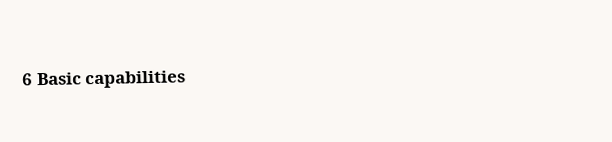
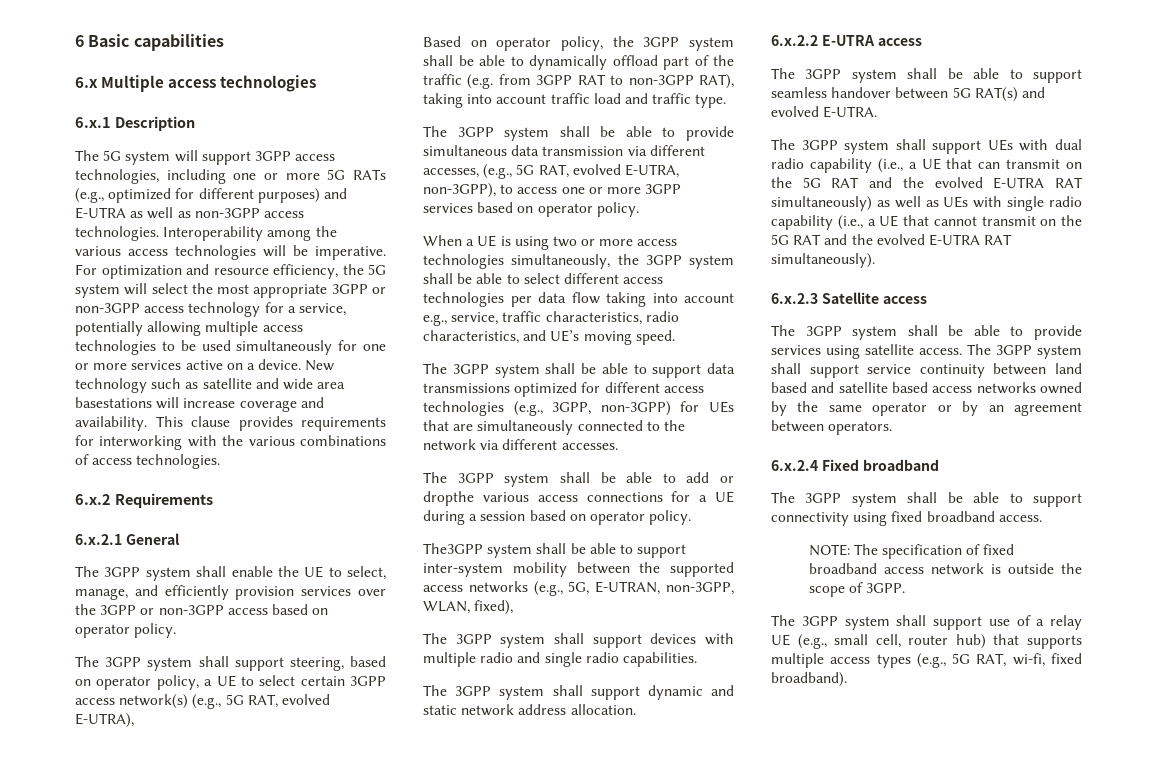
(187, 79) none -> [75,75,317,92] [75,116,195,131] [75,150,336,165] [75,169,386,184] [75,188,347,203] [75,207,304,219] [75,226,337,241] [75,245,386,260] [75,264,386,279] [75,283,386,298] [75,302,346,317] [75,321,303,336] [75,340,386,355] [75,359,335,371] [75,378,346,393] [75,397,324,412] [75,416,386,431] [75,435,386,450] [75,454,221,469] [75,493,213,508] [75,533,180,545] [75,566,386,581] [75,585,387,600] [75,604,329,615] [75,623,177,638] [75,656,386,671] [75,675,386,690] [75,694,330,709] [75,713,134,728] [423,36,734,51] [423,55,734,70] [423,74,734,89] [423,93,727,108] [423,126,734,141] [423,145,705,156] [423,164,679,179] [423,183,682,198] [423,202,639,217] [423,235,678,250] [423,254,734,269] [423,273,664,284] [423,292,734,307] [423,311,679,326] [423,330,675,345] [423,363,735,378] [423,382,704,397] [423,401,734,416] [423,420,685,435] [423,439,618,451] [423,472,734,487] [423,491,734,506] [423,510,692,525] [423,543,687,558] [423,562,734,577] [423,581,734,596] [423,600,514,615] [423,633,734,648] [423,652,697,667] [423,685,734,700] [423,704,636,716] [771,35,922,46] [771,68,1082,83] [771,87,1045,102] [771,106,878,118] [771,139,1082,154] [771,158,1082,173] [771,177,1083,189] [771,196,1082,211] [771,215,1082,230] [771,234,1013,246] [771,253,875,268] [771,292,927,304] [771,325,1082,340] [771,344,1082,359] [771,363,1082,378] [771,382,1082,394] [771,401,1082,416] [771,420,893,435] [771,459,939,471] [771,492,1082,507] [771,511,1042,526] [808,544,1015,559] [808,563,1082,575] [808,582,906,597] [771,615,1082,630] [771,634,1082,649] [771,653,1082,668] [771,672,847,687] // 6.x Multiple access technologies // 6.x.1 Description // The 5G system will support 3GPP access technologies, including one or more 5G RATs (e.g., optimized for different purposes) and E-UTRA as well as non-3GPP access technologies. Interoperability among the various access technologies will be imperative. For optimization and resource efficiency, the 5G system will select the most appropriate 3GPP or non-3GPP access technology for a service, potentially allowing multiple access technologies to be used simultaneously for one or more services active on a device. New technology such as satellite and wide area basestations will increase coverage and availability. This clause provides requirements for interworking with the various combinations of access technologies. // 6.x.2 Requirements // 6.x.2.1 General // The 3GPP system shall enable the UE to select, manage, and efficiently provision services over the 3GPP or non-3GPP access based on operator policy. // The 3GPP system shall support steering, based on operator policy, a UE to select certain 3GPP access network(s) (e.g., 5G RAT, evolved E-UTRA), // Based on operator policy, the 3GPP system shall be able to dynamically offload part of the traffic (e.g. from 3GPP RAT to non-3GPP RAT), taking into account traffic load and traffic type. // The 3GPP system shall be able to provide simultaneous data transmission via different accesses, (e.g., 5G RAT, evolved E-UTRA, non-3GPP), to access one or more 3GPP services based on operator policy. // When a UE is using two or more access technologies simultaneously, the 3GPP system shall be able to select different access technologies per data flow taking into account e.g., service, traffic characteristics, radio characteristics, and UE’s moving speed. // The 3GPP system shall be able to support data transmissions optimized for different access technologies (e.g., 3GPP, non-3GPP) for UEs that are simultaneously connected to the network via different accesses. // The 3GPP system shall be able to add or dropthe various access connections for a UE during a session based on operator policy. // The3GPP system shall be able to support inter-system mobility between the supported access networks (e.g., 5G, E-UTRAN, non-3GPP, WLAN, fixed), // The 3GPP system shall support devices with multiple radio and single radio capabilities. // The 3GPP system shall support dynamic and static network address allocation. // 6.x.2.2 E-UTRA access // The 3GPP system shall be able to support seamless handover between 5G RAT(s) and evolved E-UTRA. // The 3GPP system shall support UEs with dual radio capability (i.e., a UE that can transmit on the 5G RAT and the evolved E-UTRA RAT simultaneously) as well as UEs with single radio capability (i.e., a UE that cannot transmit on the 5G RAT and the evolved E-UTRA RAT simultaneously). // 6.x.2.3 Satellite access // The 3GPP system shall be able to provide services using satellite access. The 3GPP system shall support service continuity between land based and satellite based access networks owned by the same operator or by an agreement between operators. // 6.x.2.4 Fixed broadband // The 3GPP system shall be able to support connectivity using fixed broadband access. // NOTE: The specification of fixed broadband access network is outside the scope of 3GPP. // The 3GPP system shall support use of a relay UE (e.g., small cell, router hub) that supports multiple access types (e.g., 5G RAT, wi-fi, fixed broadband).

